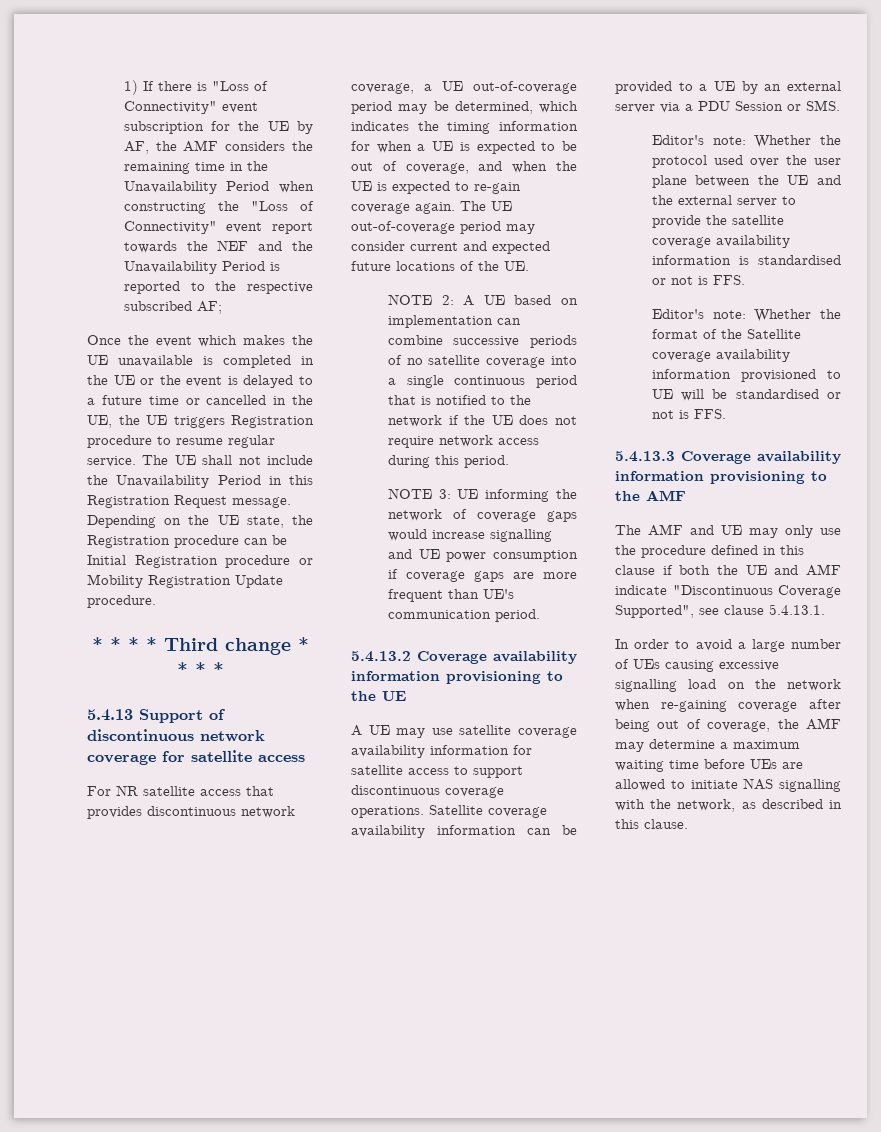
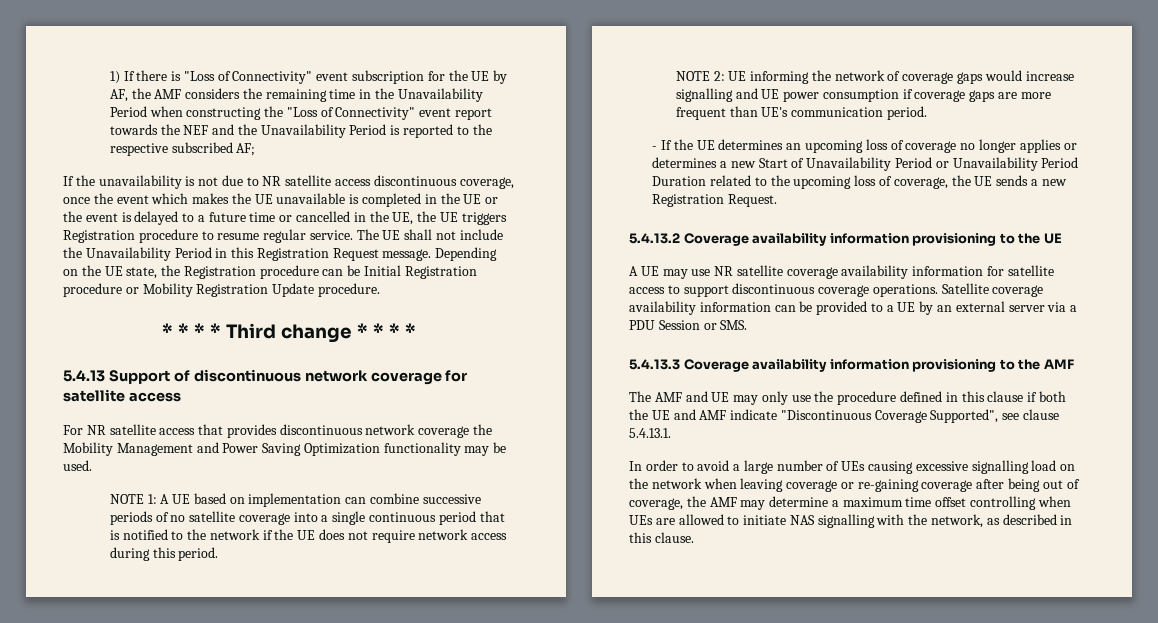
[87,335,121,345] Once -> [63,175,514,189] [63,197,90,204] If the unavailability is not due to NR satellite access discontinuous coverage, once
[351,81,577,94] [351,101,578,114] [351,121,578,134] [351,141,577,154] [351,161,577,174] [351,181,521,194] [351,201,512,214] [351,221,535,234] [351,241,550,254] [351,261,529,271] [387,294,454,305] coverage, a UE out-of-coverage period may be determined, which indicates the timing information for when a UE is expected to be out of coverage, and when the UE is expected to re-gain coverage again. The UE out-of-coverage period may consider current and expected future locations of the UE. // NOTE 2: -> [418,424,493,438] [63,442,507,456] [63,460,92,471] [109,494,157,504] coverage the Mobility Management and Power Saving Optimization functionality may be used. // NOTE 1:
[438,489,451,499] 3: -> [713,71,725,81] 2:
(540, 615) none -> [652,139,1077,153] [652,157,1079,171] [652,175,1067,189] [652,194,778,207] // - If the UE determines an upcoming loss of coverage no longer applies or determines a new Start of Unavailability Period or Unavailability Period Duration related to the upcoming loss of coverage, the UE sends a new Registration Request.
(453, 731) none -> [714,266,734,276] NR
[651,135,841,148] [651,155,841,168] [651,175,841,188] [651,195,796,207] [651,215,784,228] [651,235,790,248] [651,255,841,265] [651,275,745,285] [651,309,841,322] [651,329,801,339] [651,349,790,362] [651,369,841,382] [651,389,841,401] [651,409,726,419] // Editor's note: Whether the protocol used over the user plane between the UE and the external server to provide the satellite coverage availability information is standardised or not is FFS. // Editor's note: Whether the format of the Satellite coverage availability information provisioned to UE will be standardised or not is FFS. -> (748, 325) none
(650, 705) none -> [740,478,854,492] leaving coverage or
[615,759,745,772] waiting time before -> [905,496,1071,510] time offset controlling when

